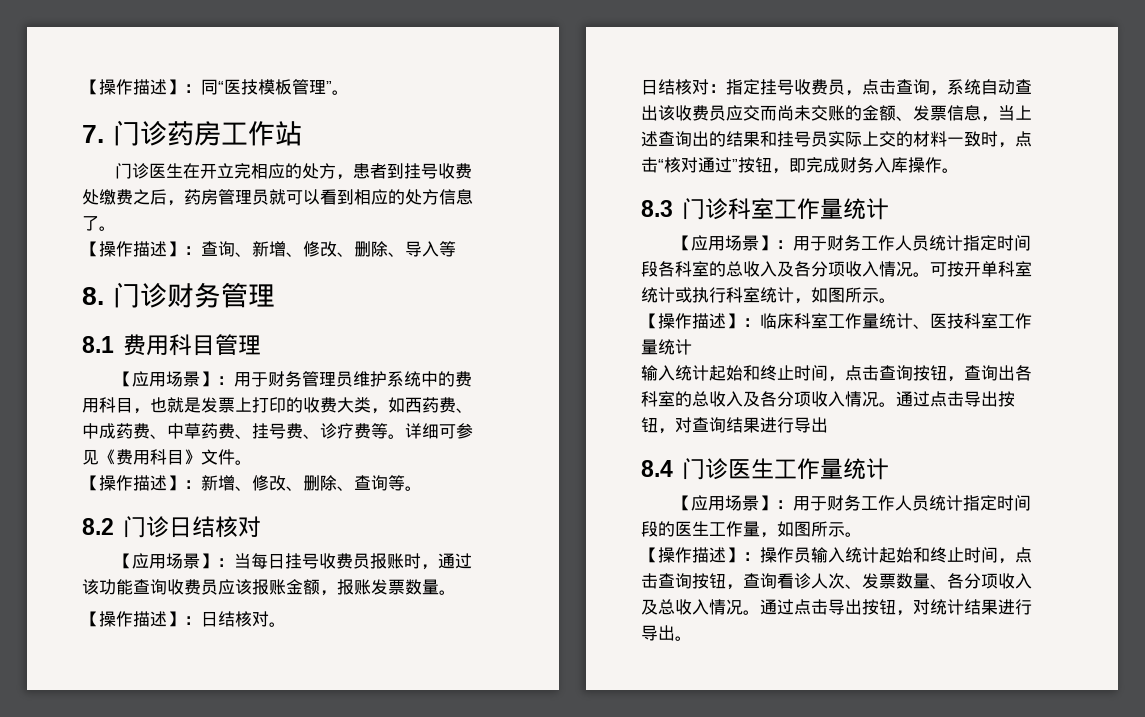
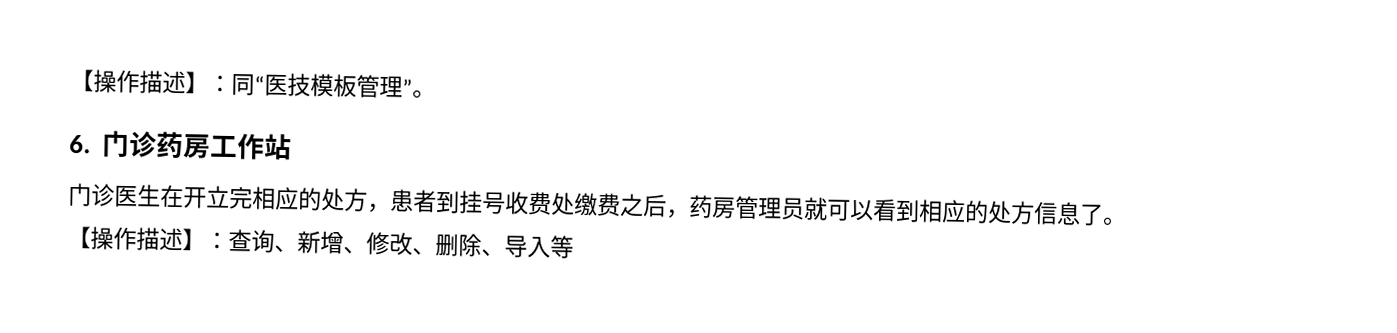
[82,125,104,143] 7. -> [69,134,91,154] 6.
[82,282,275,308] [82,334,261,356] [114,371,472,387] [82,397,473,414] [82,423,473,439] [82,449,252,465] [82,475,422,491] [82,516,261,538] [114,553,472,570] [82,579,456,596] [82,611,286,627] [641,79,1032,96] [641,105,1032,122] [641,131,1032,148] [641,157,959,174] [641,198,889,220] [673,235,1031,251] [641,261,1032,277] [641,287,896,304] [641,313,1032,329] [641,339,692,355] [641,365,1032,382] [641,391,1015,407] [641,417,828,434] [641,458,889,480] [673,495,1031,511] [641,521,862,538] [641,547,1032,564] [641,573,1032,590] [641,599,1032,616] [641,625,692,641] // 8.门诊财务管理 // 8.1费用科目管理 // 【应用场景】：用于财务管理员维护系统中的费用科目，也就是发票上打印的收费大类，如西药费、中成药费、中草药费、挂号费、诊疗费等。详细可参见《费用科目》文件。 // 【操作描述】：新增、修改、删除、查询等。 // 8.2门诊日结核对 // 【应用场景】：当每日挂号收费员报账时，通过该功能查询收费员应该报账金额，报账发票数量。 // 【操作描述】：日结核对。 // 日结核对：指定挂号收费员，点击查询，系统自动查出该收费员应交而尚未交账的金额、发票信息，当上述查询出的结果和挂号员实际上交的材料一致时，点击“核对通过”按钮，即完成财务入库操作。 // 8.3门诊科室工作量统计 // 【应用场景】：用于财务工作人员统计指定时间段各科室的总收入及各分项收入情况。可按开单科室统计或执行科室统计，如图所示。 // 【操作描述】：临床科室工作量统计、医技科室工作量统计 // 输入统计起始和终止时间，点击查询按钮，查询出各科室的总收入及各分项收入情况。通过点击导出按钮，对查询结果进行导出 // 8.4门诊医生工作量统计 // 【应用场景】：用于财务工作人员统计指定时间段的医生工作量，如图所示。 // 【操作描述】：操作员输入统计起始和终止时间，点击查询按钮，查询看诊人次、发票数量、各分项收入及总收入情况。通过点击导出按钮，对统计结果进行导出。 -> (574, 247) none

